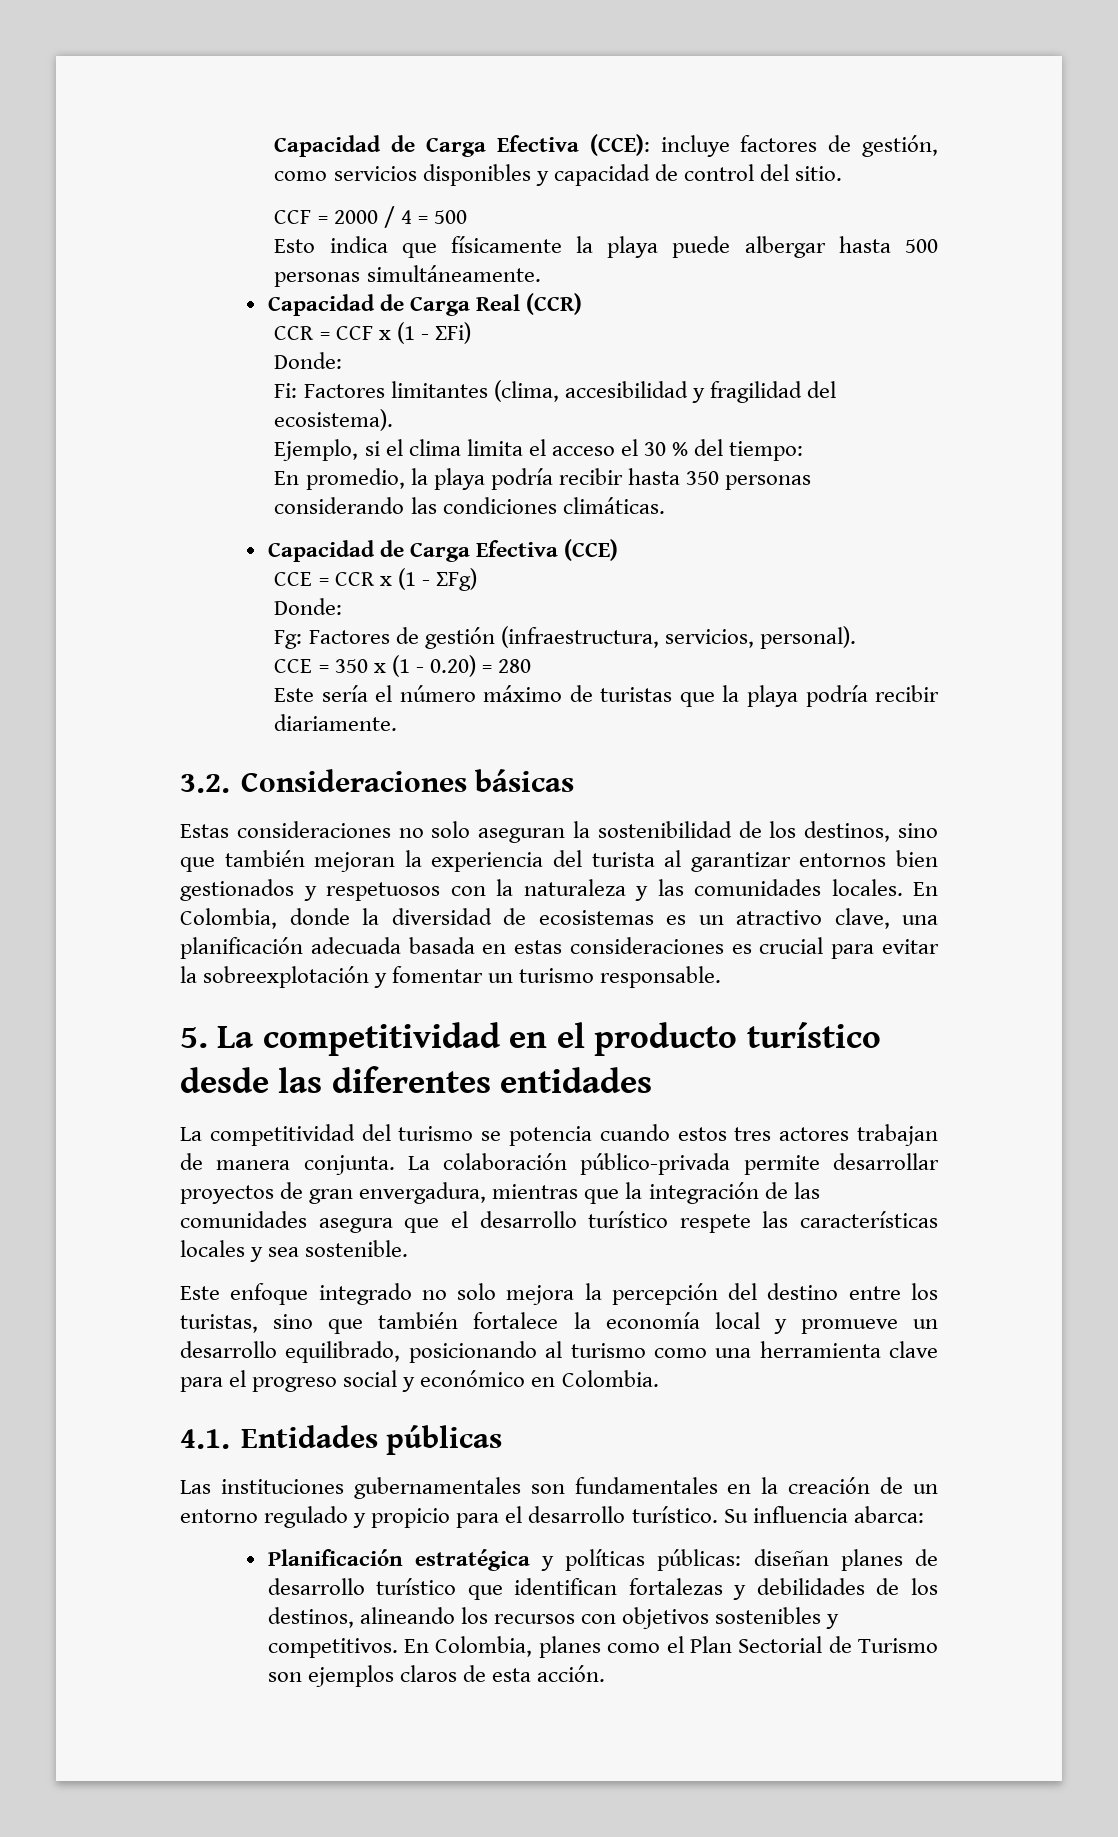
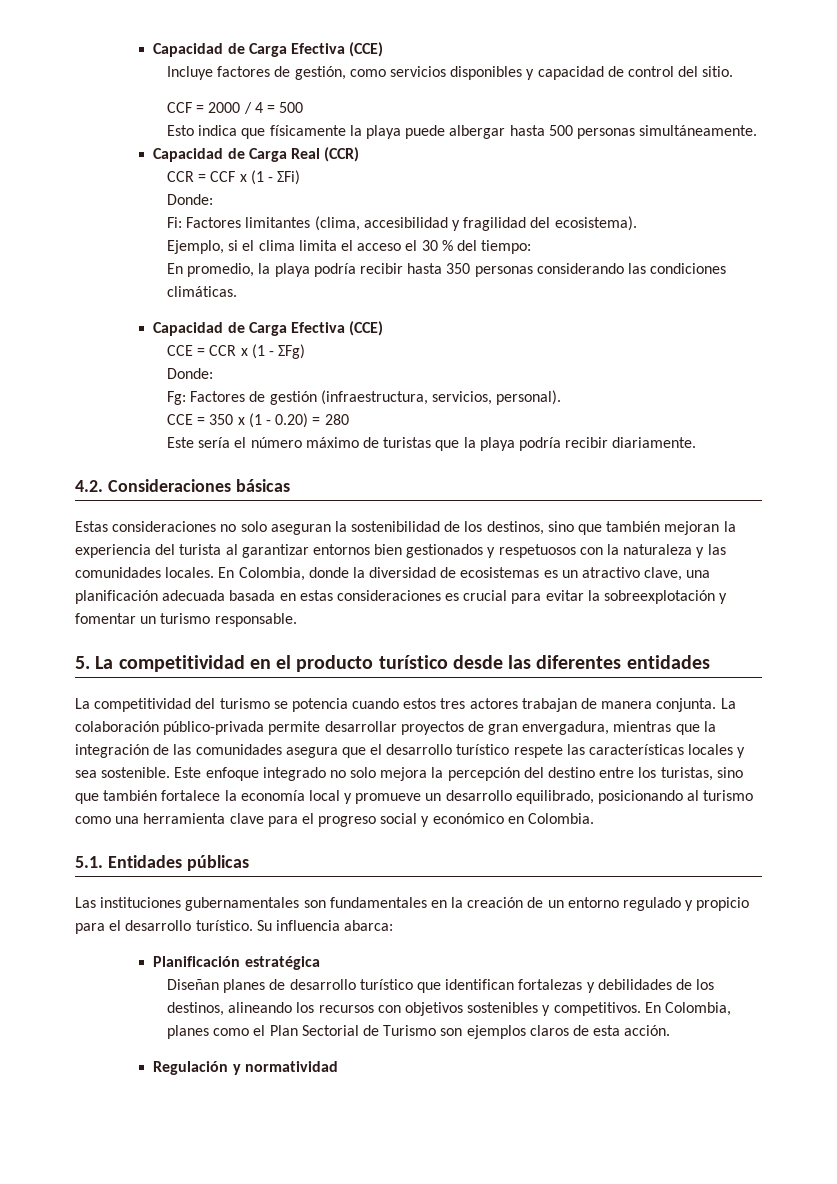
[274,134,730,157] Capacidad de Carga Efectiva (CCE): incluye -> [153,42,384,57] [167,66,214,80] Capacidad de Carga Efectiva (CCE) // Incluye
[434,322,471,344] ∑Fi) -> [277,170,301,185] ΣFi)
[435,568,477,591] ∑Fg) -> [278,344,306,359] ΣFg)
[180,774,230,793] 3.2. -> [75,480,103,492] 4.2.
(409, 1248) // -> (171, 772) none
[180,1429,230,1449] 4.1. -> [75,856,103,868] 5.1.
[541,1549,829,1571] y políticas públicas: diseñan -> [167,979,220,990] // Diseñan
(606, 1673) none -> [153,1061,338,1075] // Regulación y normatividad

